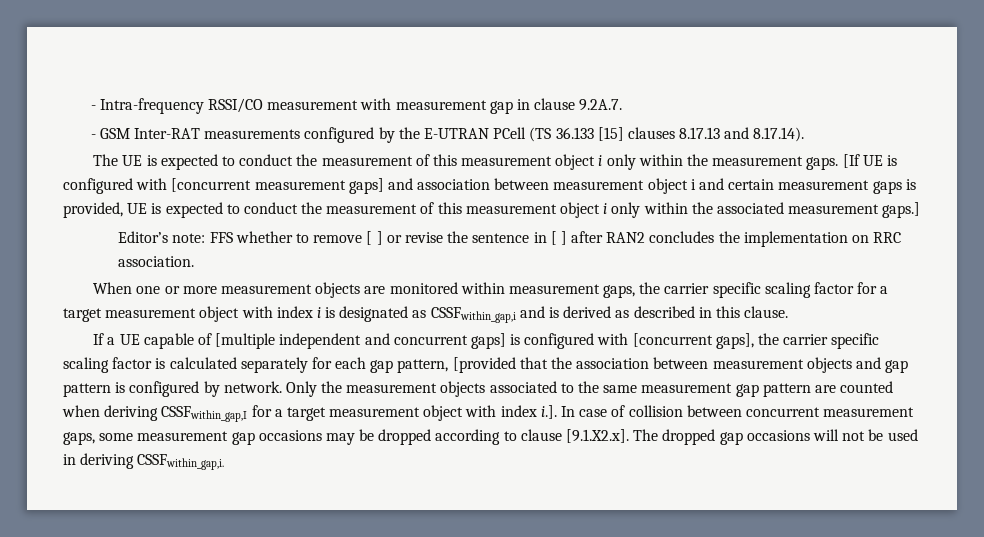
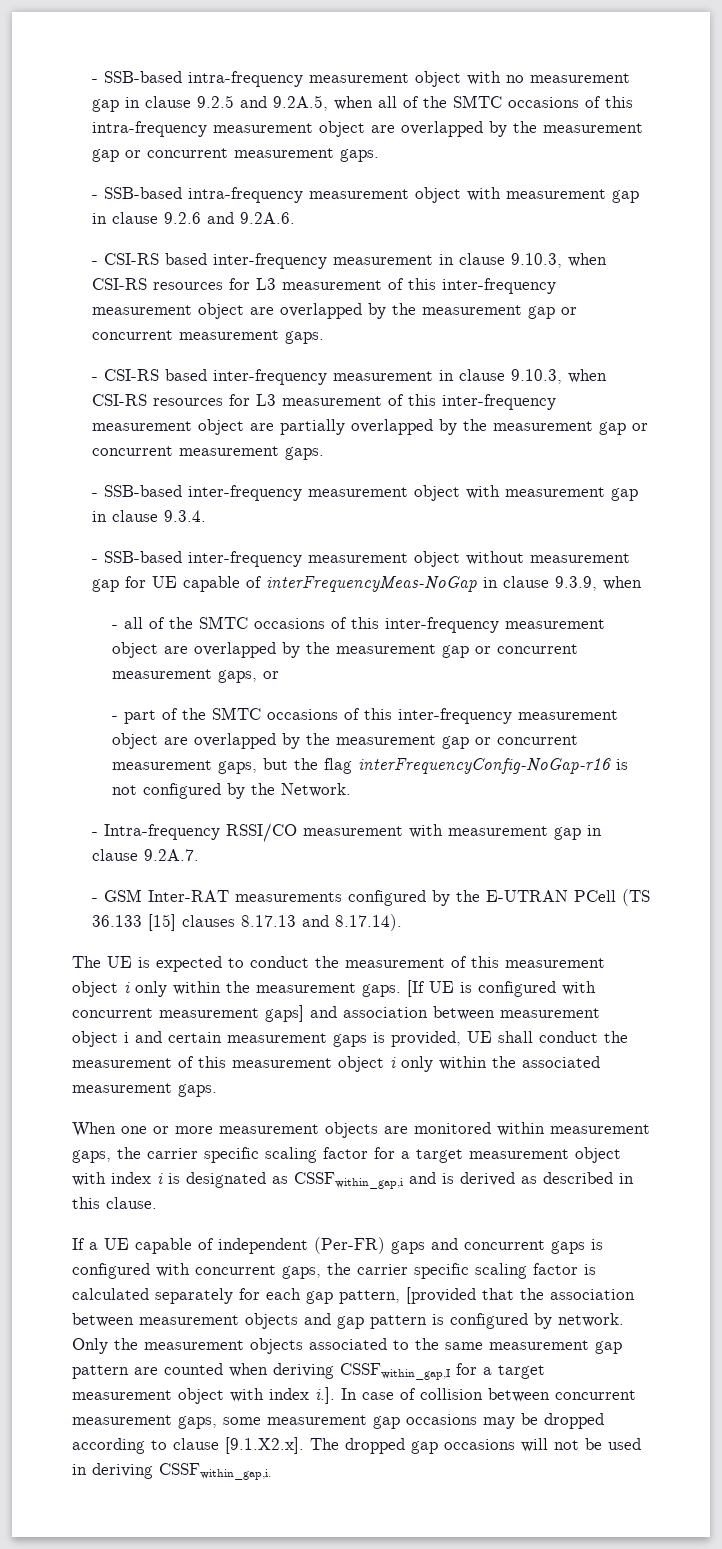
[90,105,96,110] - -> [91,71,630,87] [91,95,633,112] [91,121,643,137] [91,148,379,162] [91,187,639,203] [91,212,295,224] [91,253,607,269] [91,278,556,294] [91,303,577,319] [91,330,324,344] [91,369,607,385] [91,394,556,410] [91,419,648,435] [91,446,324,460] [91,485,638,501] [91,510,206,522] [91,551,630,567] [91,576,642,592] [111,616,605,633] [111,642,578,658] [111,669,279,683] [111,707,618,724] [111,733,578,749] [111,758,628,774] [111,783,351,799] [91,832,98,836] - SSB-based intra-frequency measurement object with no measurement gap in clause 9.2.5 and 9.2A.5, when all of the SMTC occasions of this intra-frequency measurement object are overlapped by the measurement gap or concurrent measurement gaps. // - SSB-based intra-frequency measurement object with measurement gap in clause 9.2.6 and 9.2A.6. // - CSI-RS based inter-frequency measurement in clause 9.10.3, when CSI-RS resources for L3 measurement of this inter-frequency measurement object are overlapped by the measurement gap or concurrent measurement gaps. // - CSI-RS based inter-frequency measurement in clause 9.10.3, when CSI-RS resources for L3 measurement of this inter-frequency measurement object are partially overlapped by the measurement gap or concurrent measurement gaps. // - SSB-based inter-frequency measurement object with measurement gap in clause 9.3.4. // - SSB-based inter-frequency measurement object without measurement gap for UE capable of interFrequencyMeas-NoGap in clause 9.3.9, when // - all of the SMTC occasions of this inter-frequency measurement object are overlapped by the measurement gap or concurrent measurement gaps, or // - part of the SMTC occasions of this inter-frequency measurement object are overlapped by the measurement gap or concurrent measurement gaps, but the flag interFrequencyConfig-NoGap-r16 is not configured by the Network. // -
[171,178,252,192] [concurrent -> [72,1008,153,1018] concurrent
[151,202,240,218] is expected to -> [498,1031,533,1043] shall
[882,202,921,218] [118,231,902,247] [118,256,195,267] gaps.] // Editor’s note: FFS whether to remove [ ] or revise the sentence in [ ] after RAN2 concludes the implementation on RRC association. -> [178,1084,217,1097] gaps.
[215,333,362,349] [multiple independent -> [218,1237,425,1254] independent (Per-FR) gaps
[470,333,754,349] gaps] is configured with [concurrent gaps], -> [551,1239,603,1254] [72,1263,321,1279] gaps is configured with concurrent gaps,

